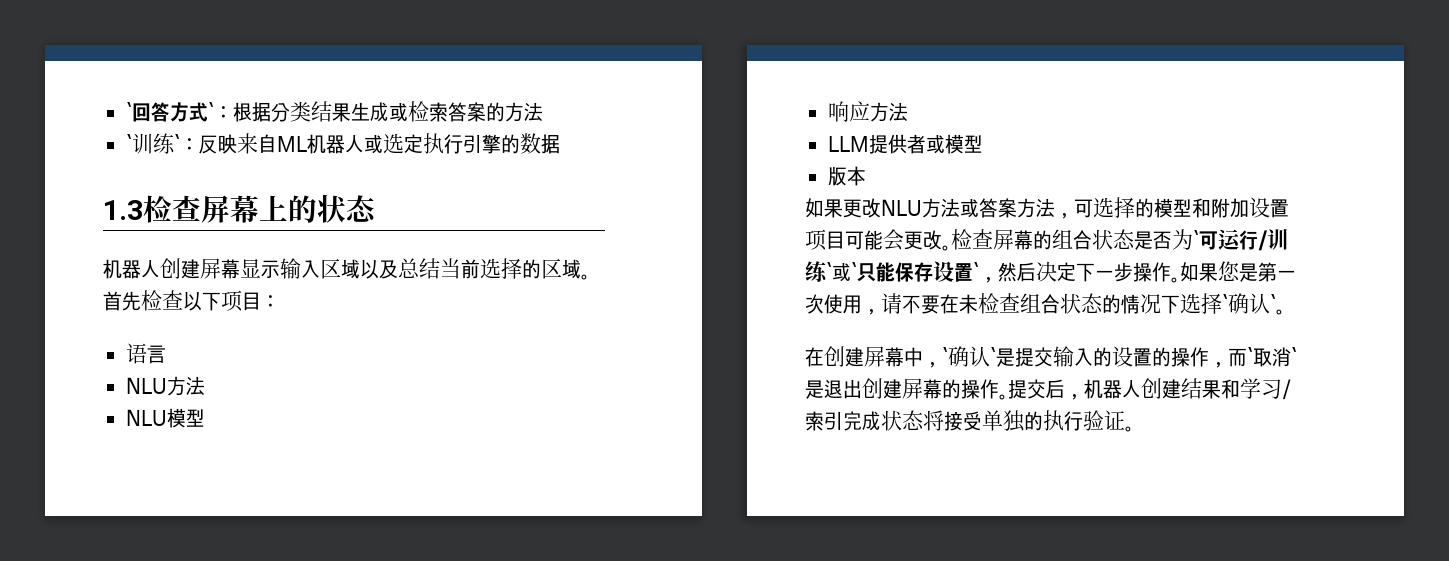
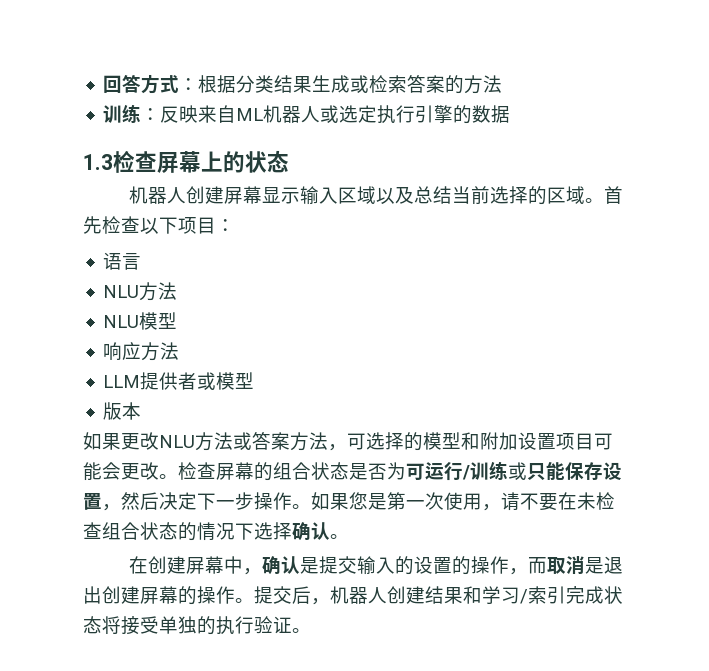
[126,102,133,119] ` -> (103, 84) none
[208,102,215,119] ` -> (180, 84) none
[126,133,181,154] `训练` -> [103,104,142,123] 训练
[1193,230,1199,247] ` -> (406, 471) none
[826,262,857,282] `或` -> [508,462,527,480] 或
[973,262,979,279] ` -> (102, 501) none
[1222,293,1276,314] `确认` -> [292,522,330,541] 确认
[942,346,996,367] `确认` -> [261,556,300,575] 确认
[1247,347,1297,367] `取消` -> [546,556,585,575] 取消

